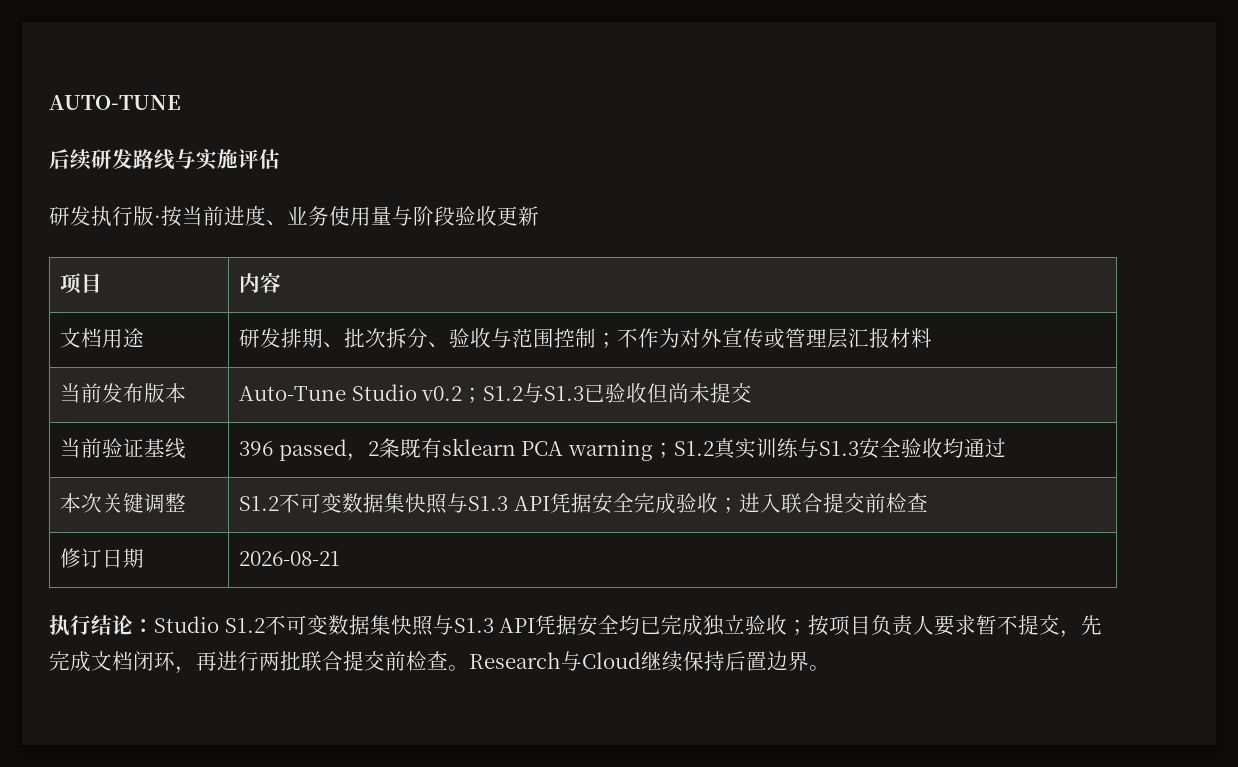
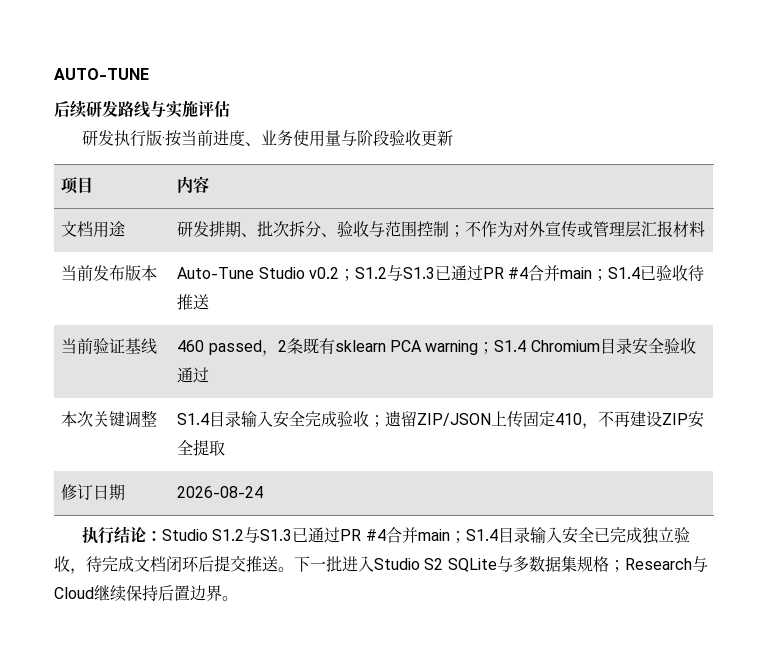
[605,383,753,403] 验收但尚未提交 -> [450,265,705,281] [177,294,210,310] 通过PR #4合并main；S1.4已验收待推送
[239,441,274,456] 396 -> [177,340,205,352] 460
[673,438,859,459] S1.2真实训练与S1.3 -> [494,338,632,354] S1.4 Chromium目录
[942,438,964,458] 均 -> (696, 346) none
[239,493,928,514] S1.2不可变数据集快照与S1.3 API凭据安全完成验收；进入联合提交前检查 -> [177,410,705,429] [177,439,226,456] S1.4目录输入安全完成验收；遗留ZIP/JSON上传固定410，不再建设ZIP安全提取
[239,551,341,566] 2026-08-21 -> [177,486,264,498] 2026-08-24
[264,615,1103,638] [49,651,469,674] 不可变数据集快照与S1.3 API凭据安全均已完成独立验收；按项目负责人要求暂不提交，先完成文档闭环，再进行两批联合提交前检查。 -> [244,527,690,544] [54,555,625,574] 与S1.3已通过PR #4合并main；S1.4目录输入安全已完成独立验收，待完成文档闭环后提交推送。下一批进入Studio S2 SQLite与多数据集规格；

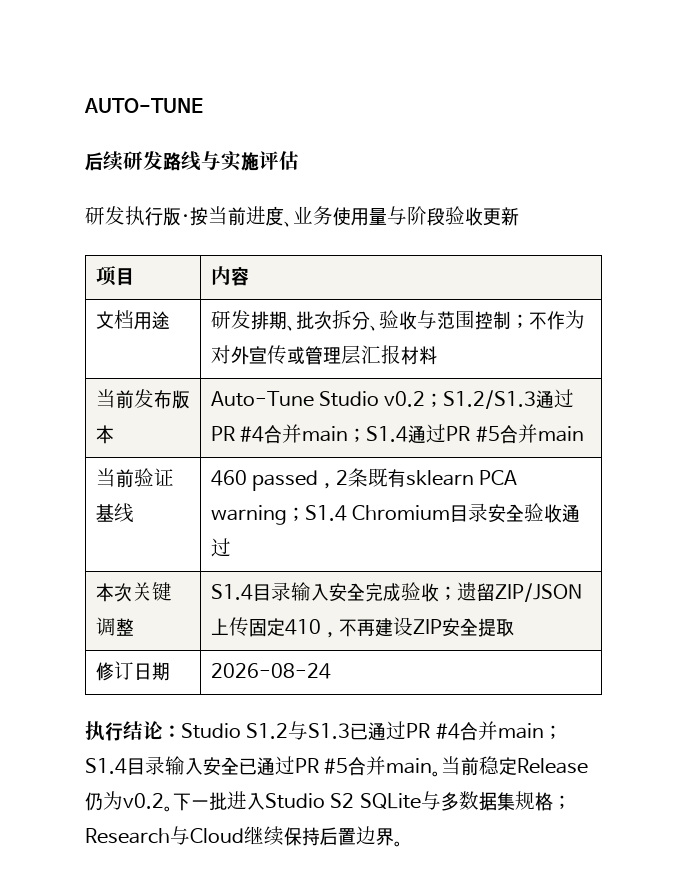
[354,265,705,281] [177,294,210,310] S1.2与S1.3已通过PR #4合并main；S1.4已验收待推送 -> [443,389,575,409] [210,424,584,444] S1.2/S1.3通过PR #4合并main；S1.4通过PR #5合并main
[609,527,690,544] [54,555,278,574] 完成独立验收，待完成文档闭环后提交推送 -> [257,756,589,777] [85,791,164,811] 通过PR #5合并main。当前稳定Release仍为v0.2

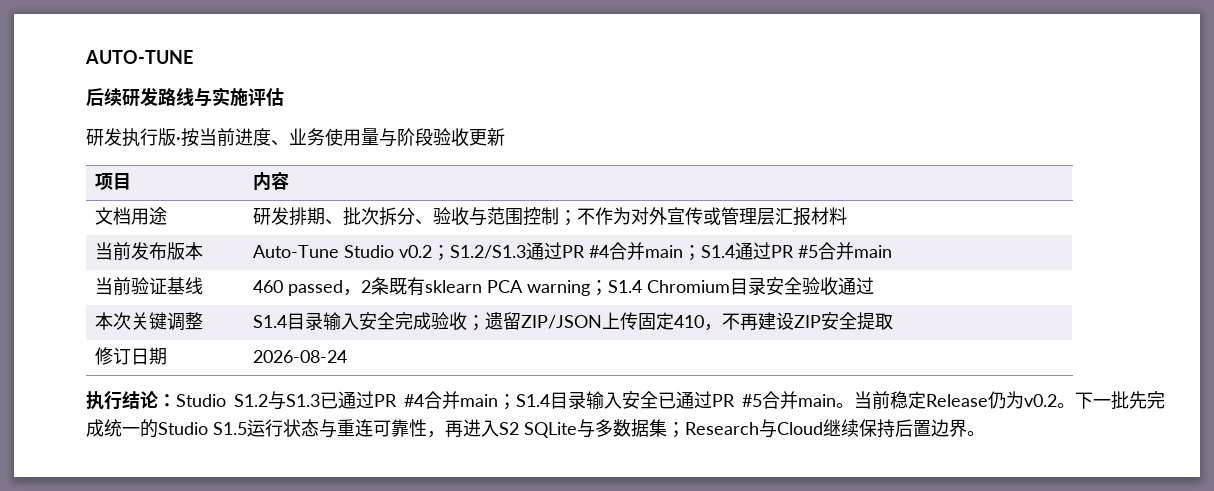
[227,791,325,810] 进入Studio -> [1129,391,1165,409] [86,419,499,438] 先完成统一的Studio S1.5运行状态与重连可靠性，再进入
[514,791,553,811] 规格 -> (667, 428) none

